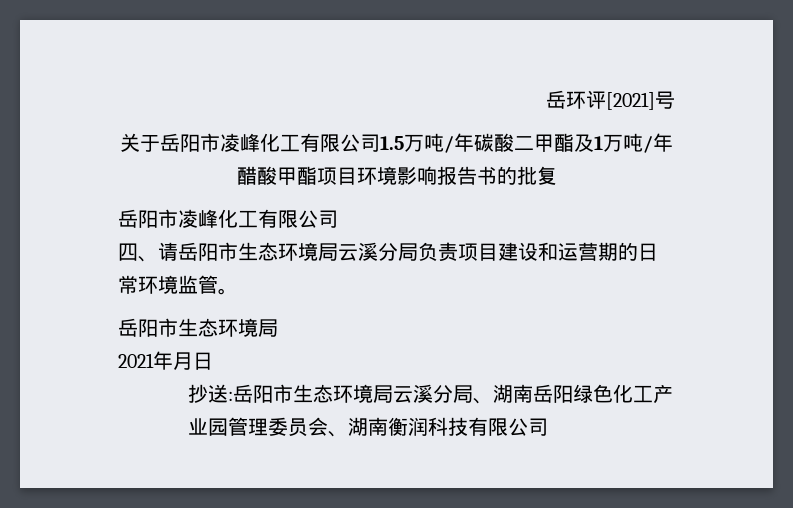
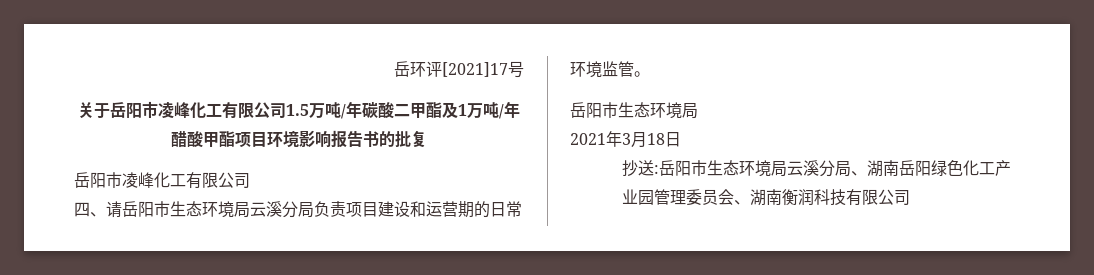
[606,92,655,110] [2021] -> [442,62,508,77] [2021]17
[173,352,193,370] 月 -> [622,132,665,148] 3月18

